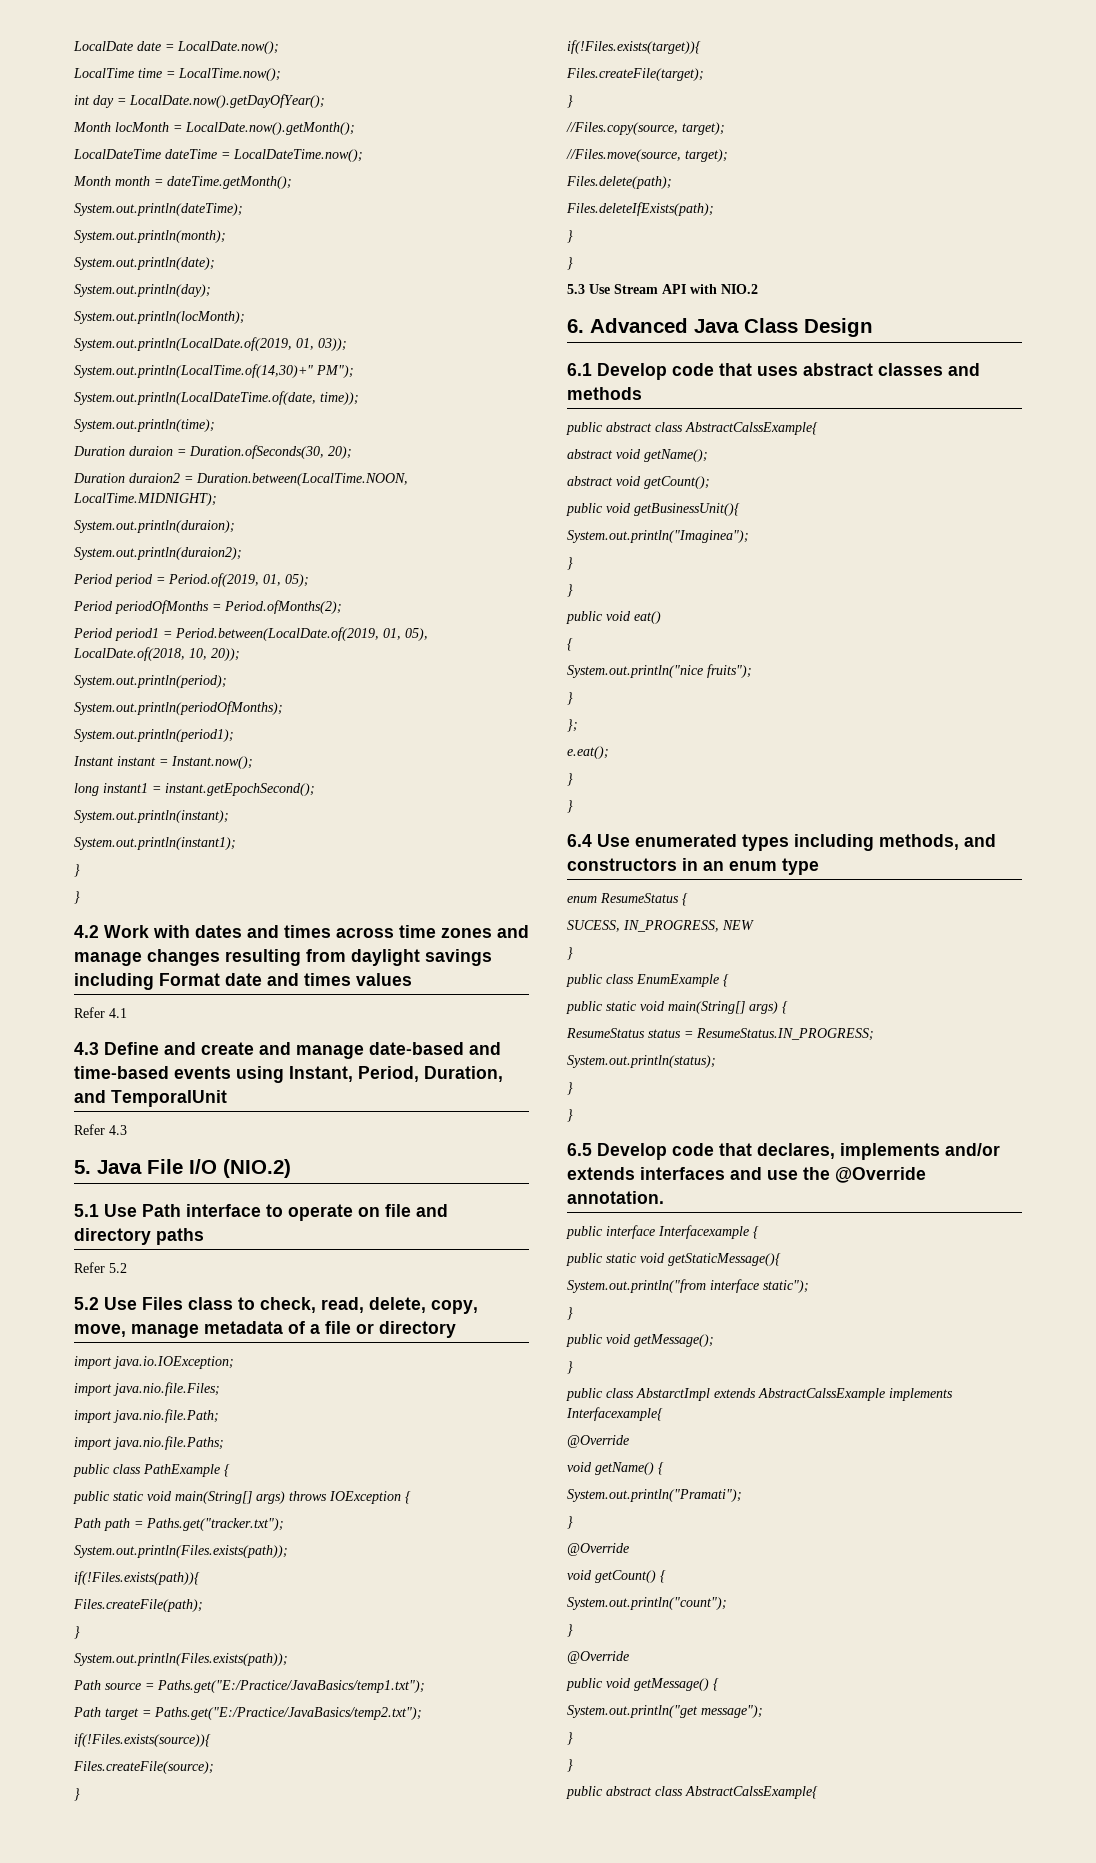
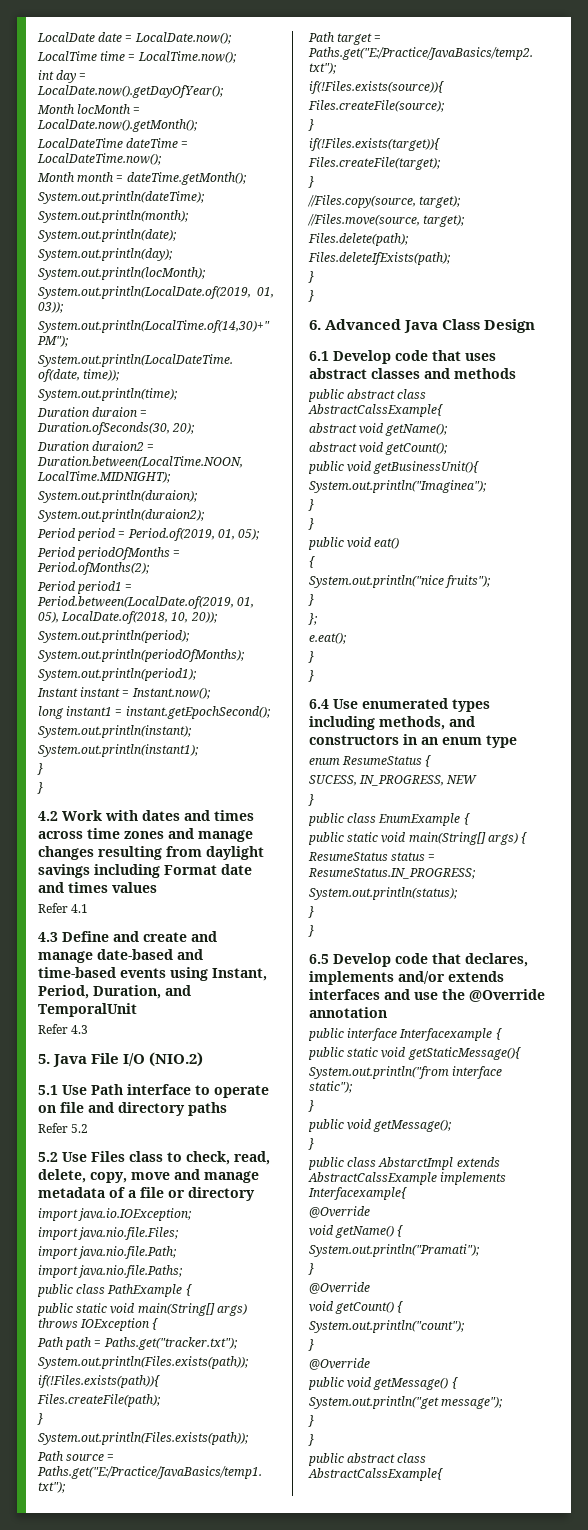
[74,1324,126,1337] move, -> [131,1169,200,1180] move and
[567,284,758,294] // 5.3 Use Stream API with NIO.2 -> (314, 296) none
[567,1191,664,1204] annotation. -> [309,1007,387,1018] annotation

